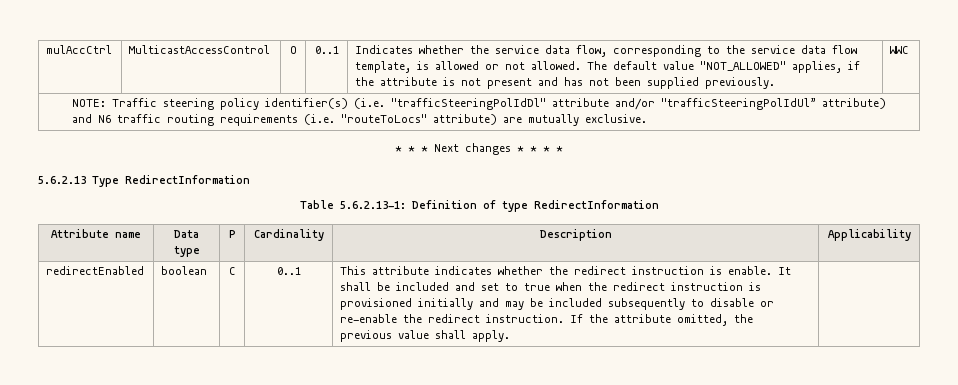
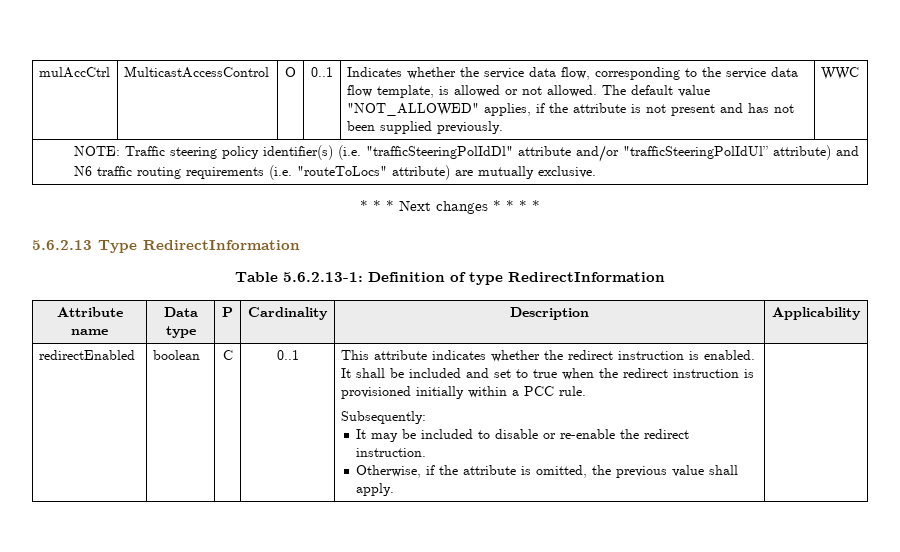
[728,266,773,275] enable. -> [703,350,755,360] enabled.
[479,298,500,307] and -> [467,386,586,398] [340,411,426,424] [355,429,366,439] within a PCC rule. // Subsequently: // It
[608,298,686,310] subsequently -> (473, 434) none
[570,314,672,323] If the attribute -> [355,465,531,478] // Otherwise, if the attribute is

